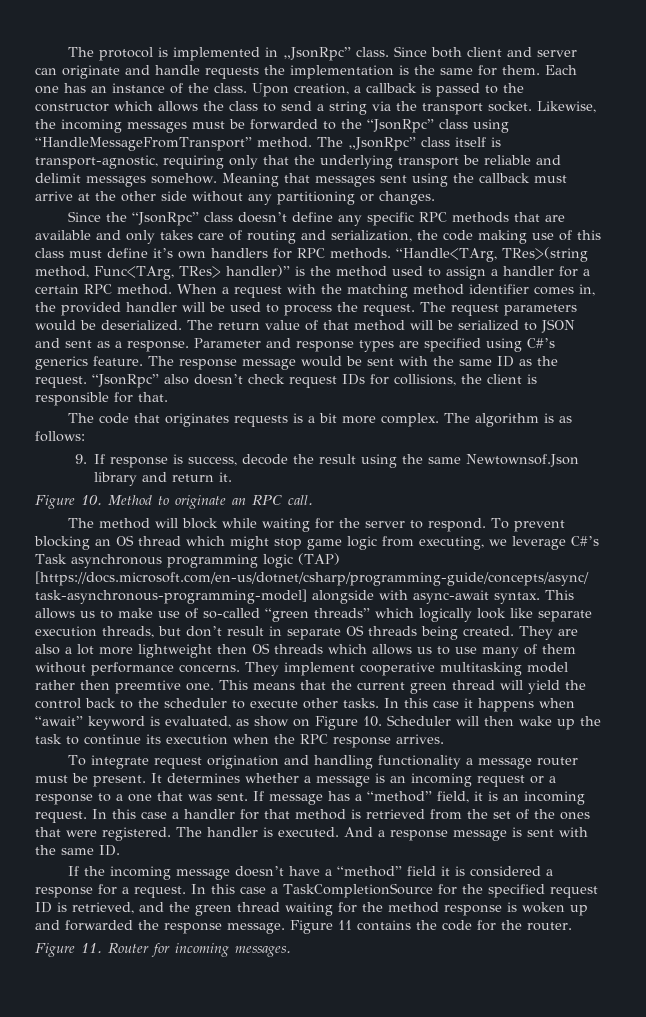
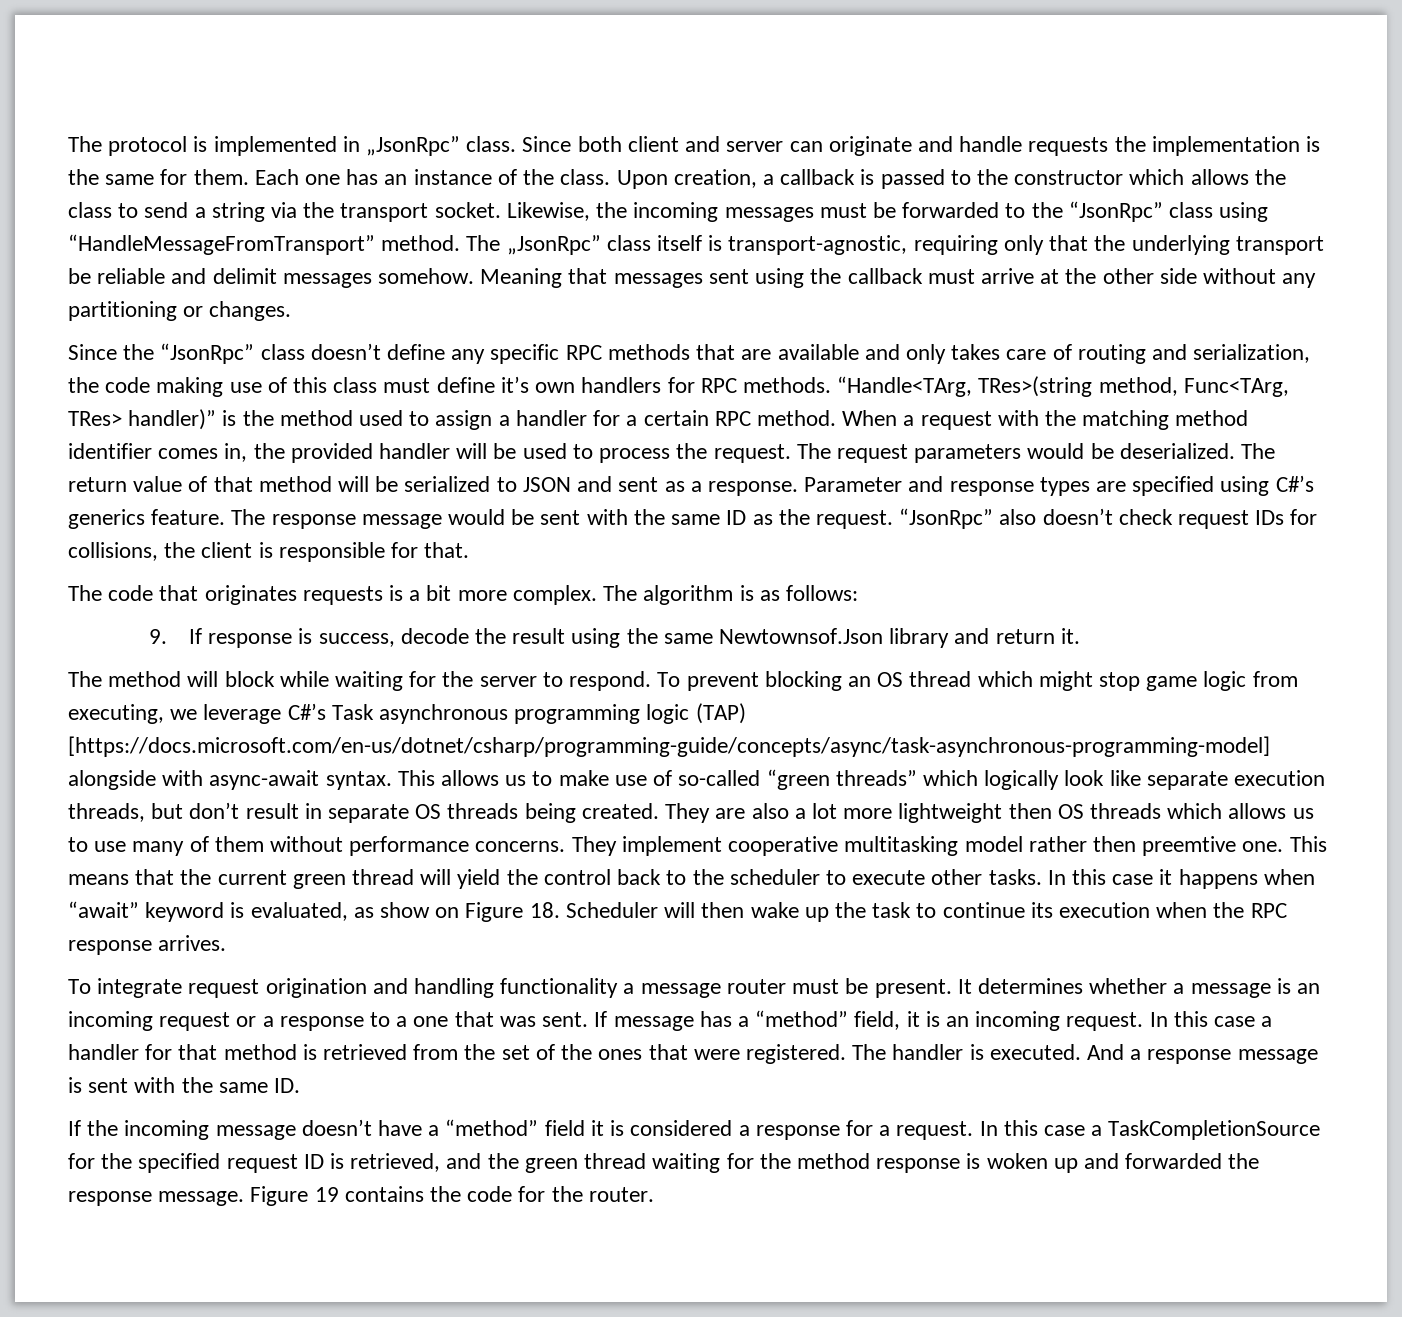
[35,495,313,509] // Figure 10. Method to originate an RPC call. -> (1080, 636) none
[363,716,382,727] 10. -> [529,902,560,918] 18.
[338,920,352,930] 11 -> [314,1187,339,1202] 19
[35,943,291,957] // Figure 11. Router for incoming messages. -> (654, 1194) none

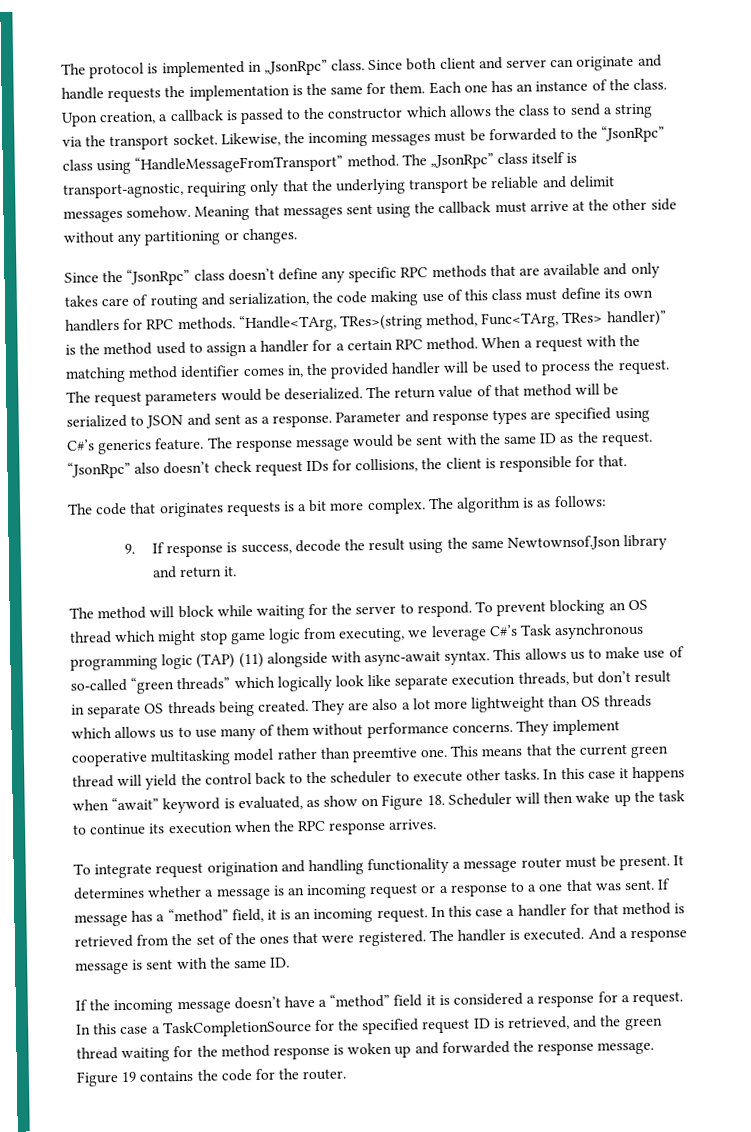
[500,376,529,393] it’s -> [603,288,620,299] its
[68,736,1270,757] [https://docs.microsoft.com/en-us/dotnet/csharp/programming-guide/concepts/async/task-asynchronous-programming-model] -> [238,652,264,669] (11)
[1008,803,1052,819] then -> [548,695,579,708] than
[1092,836,1136,852] then -> [319,747,350,759] than

